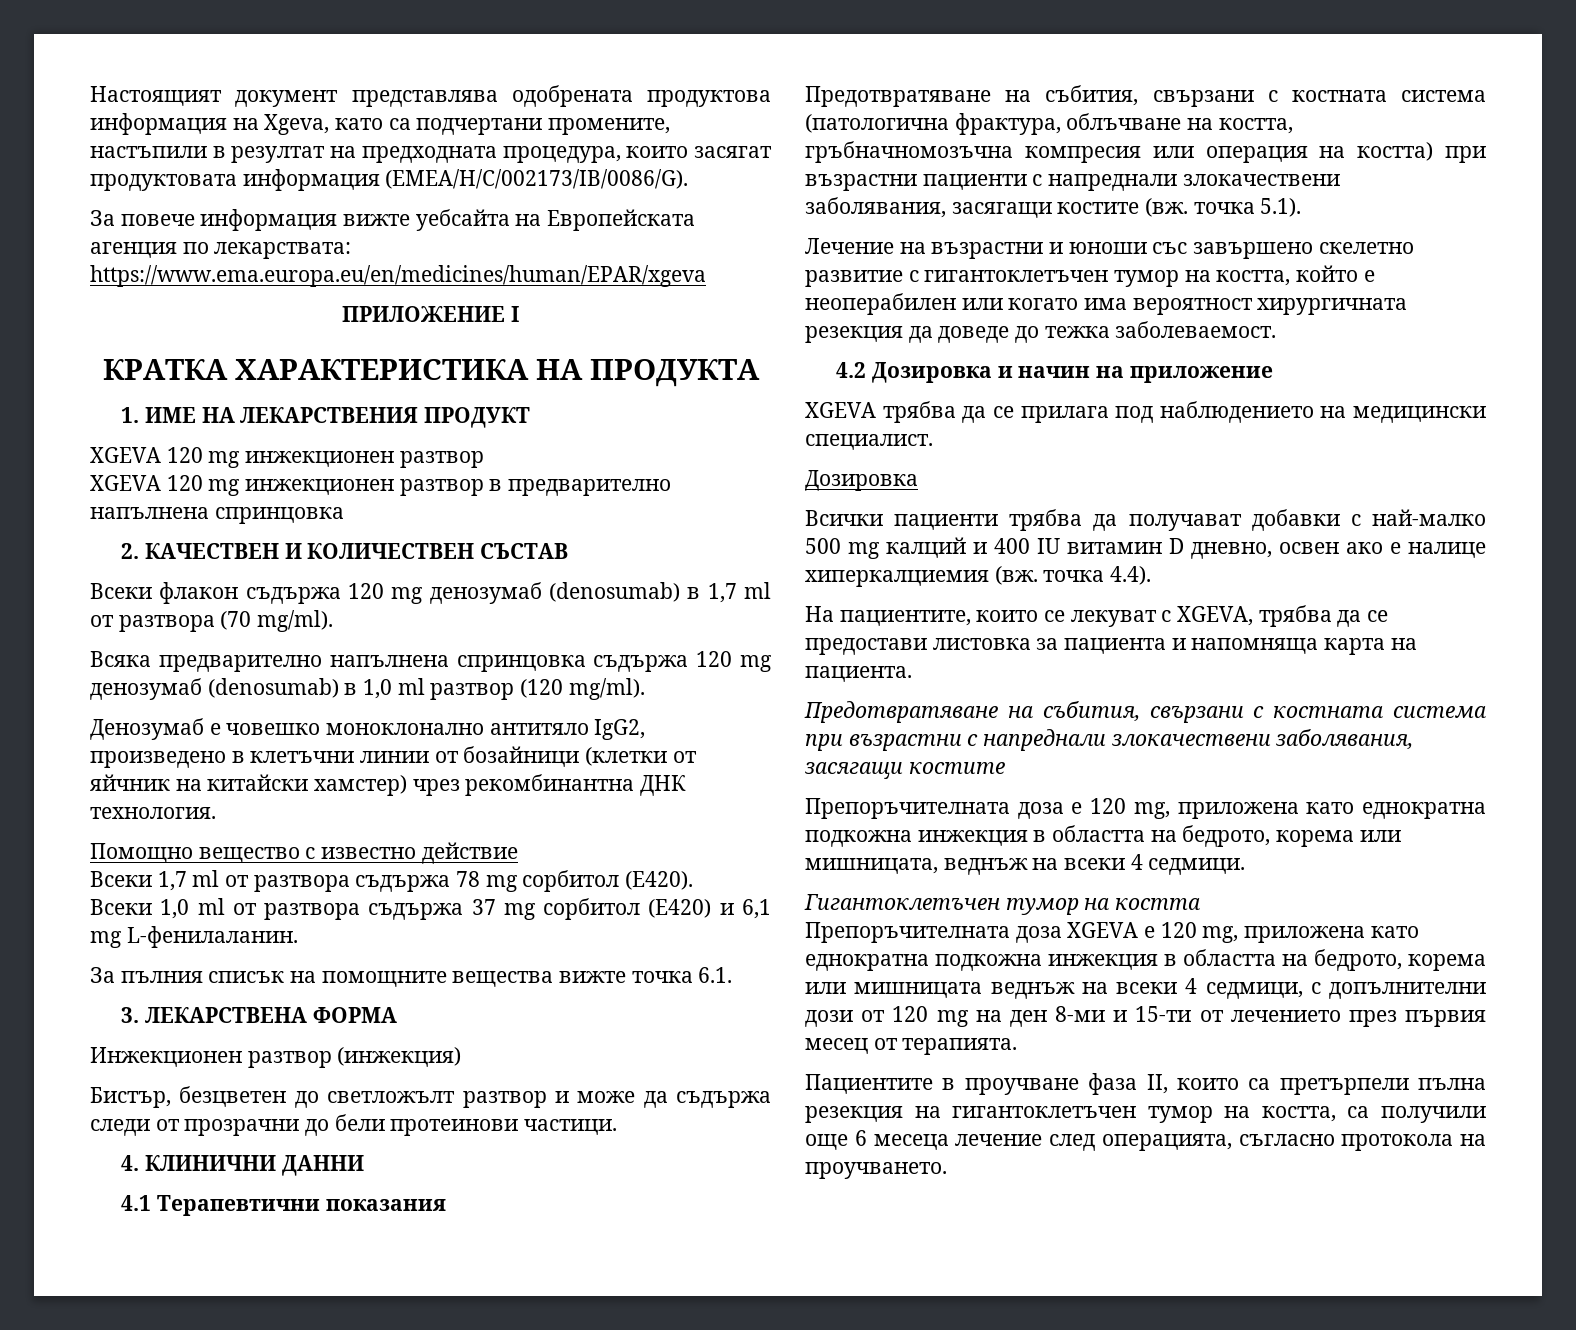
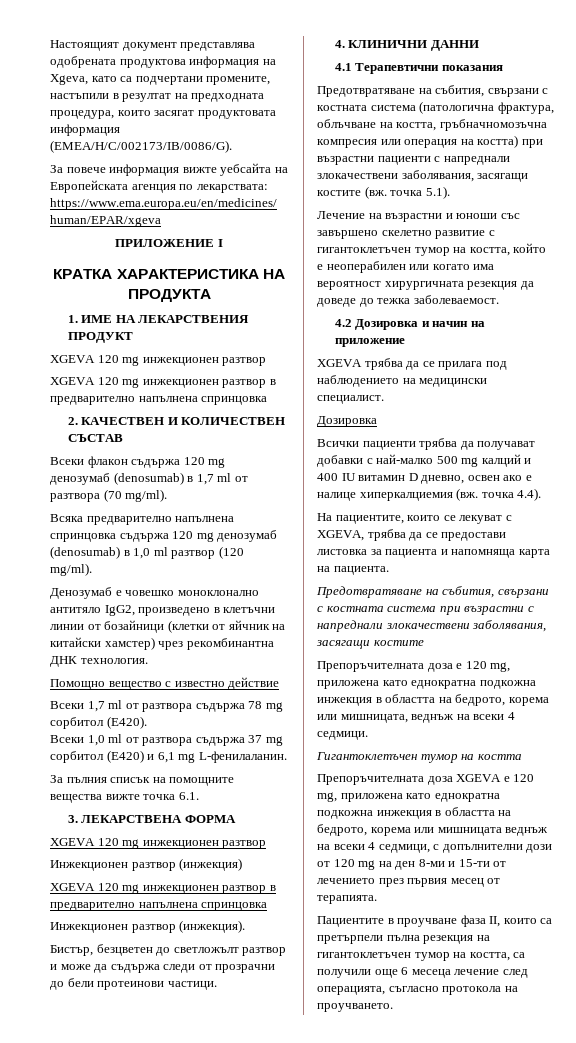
[90,1047,462,1068] Инжекционен разтвор (инжекция) -> [50,838,267,849] [50,858,243,871] [50,883,276,894] [50,902,268,911] [50,920,246,933] XGEVA 120 mg инжекционен разтвор // Инжекционен разтвор (инжекция) // XGEVA 120 mg инжекционен разтвор в предварително напълнена спринцовка // Инжекционен разтвор (инжекция).

